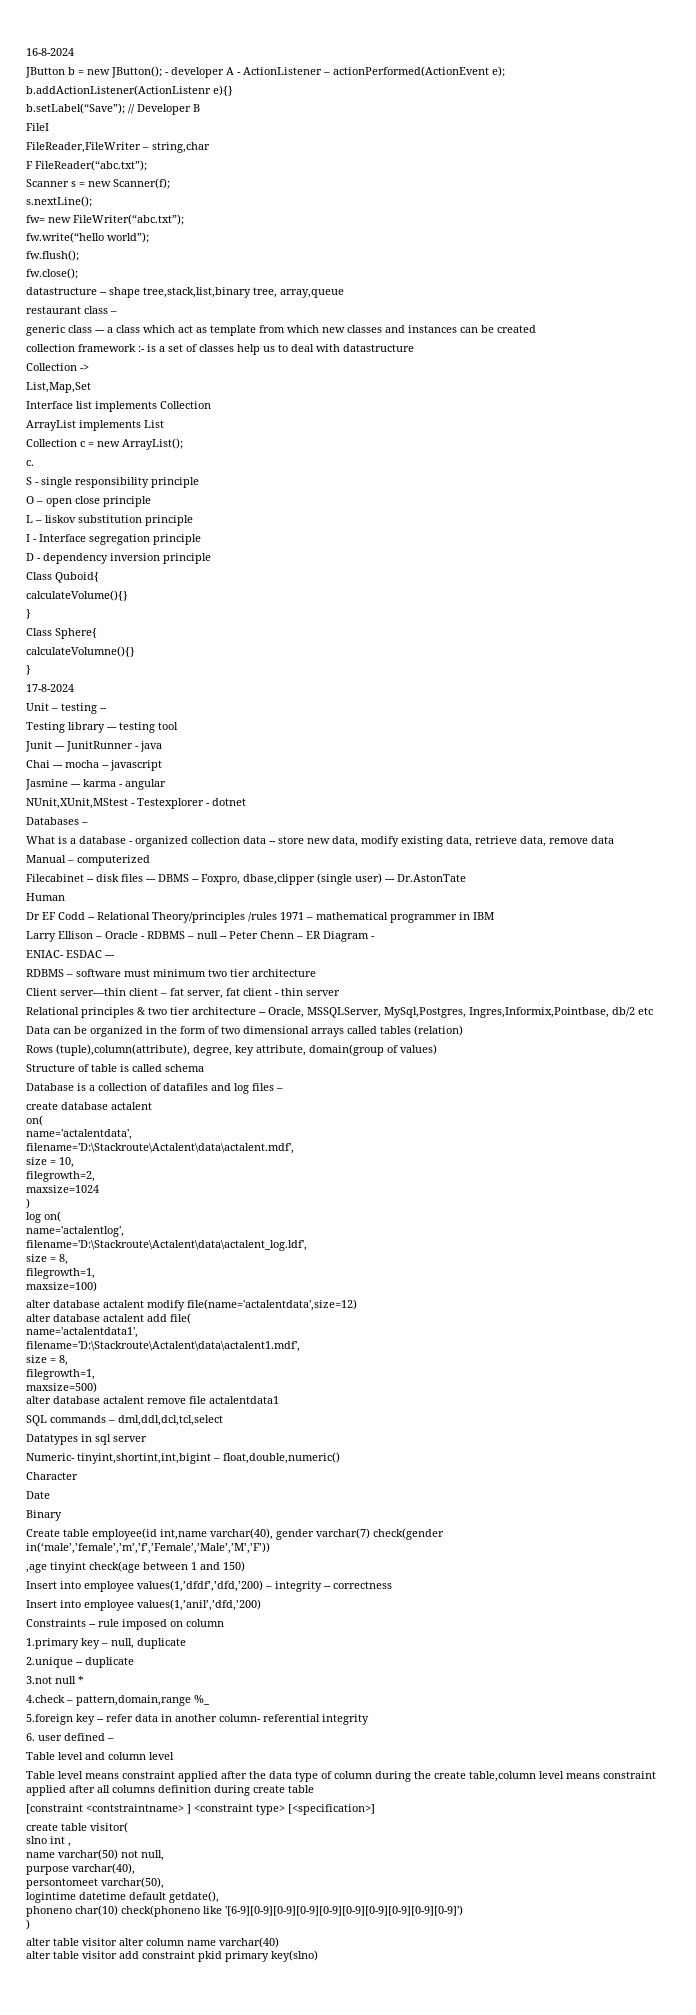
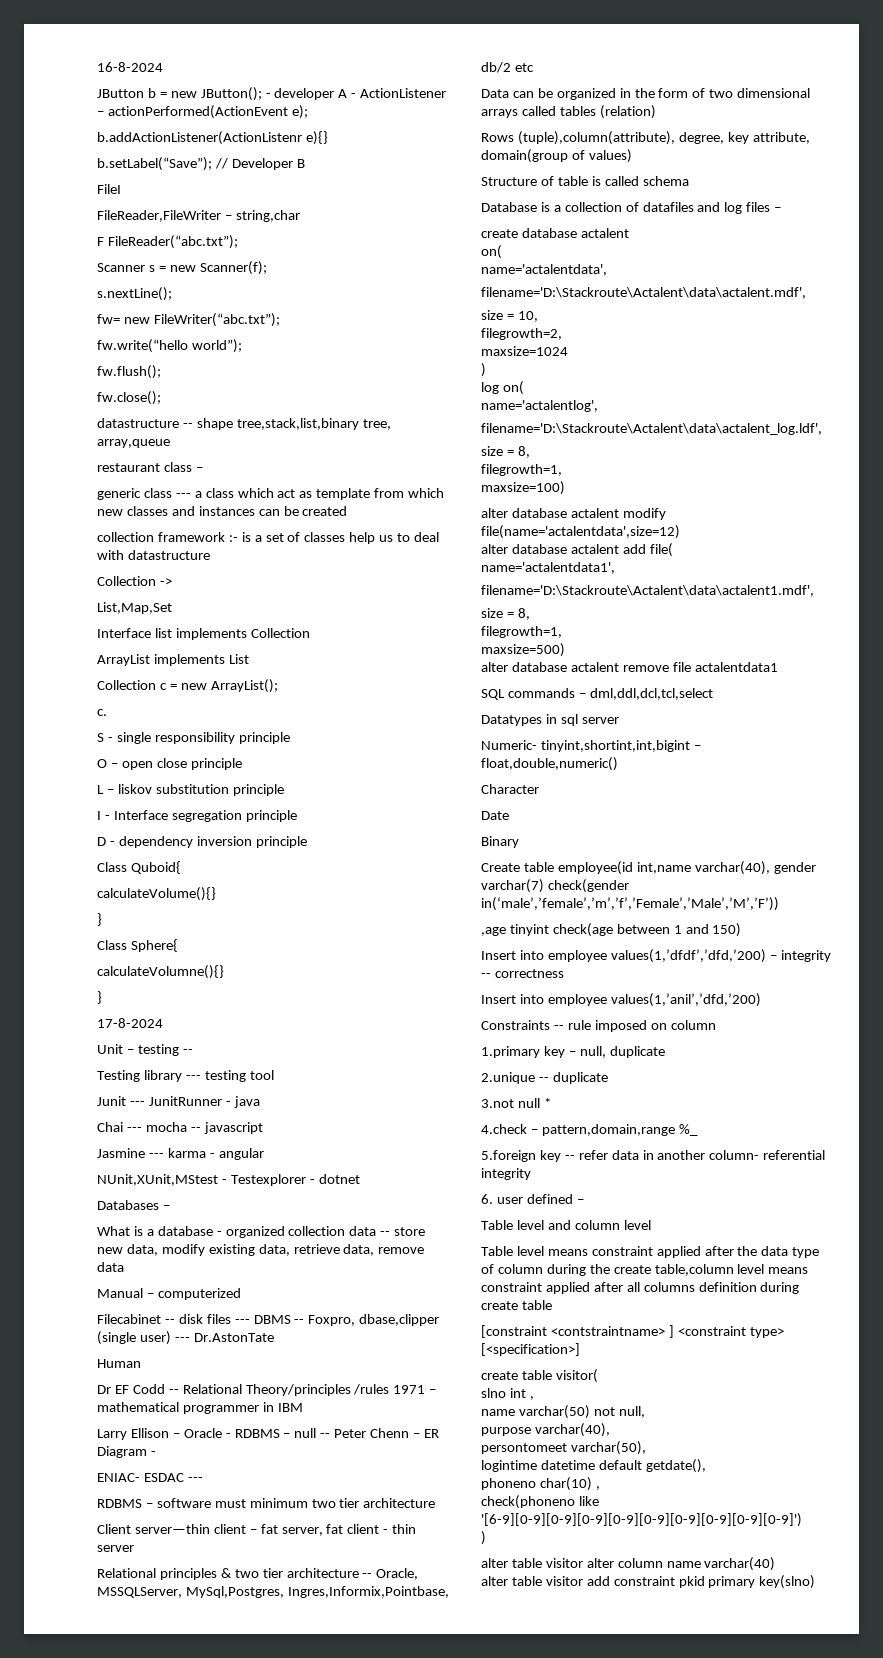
(118, 1910) none -> [595,1486,600,1490] , //

